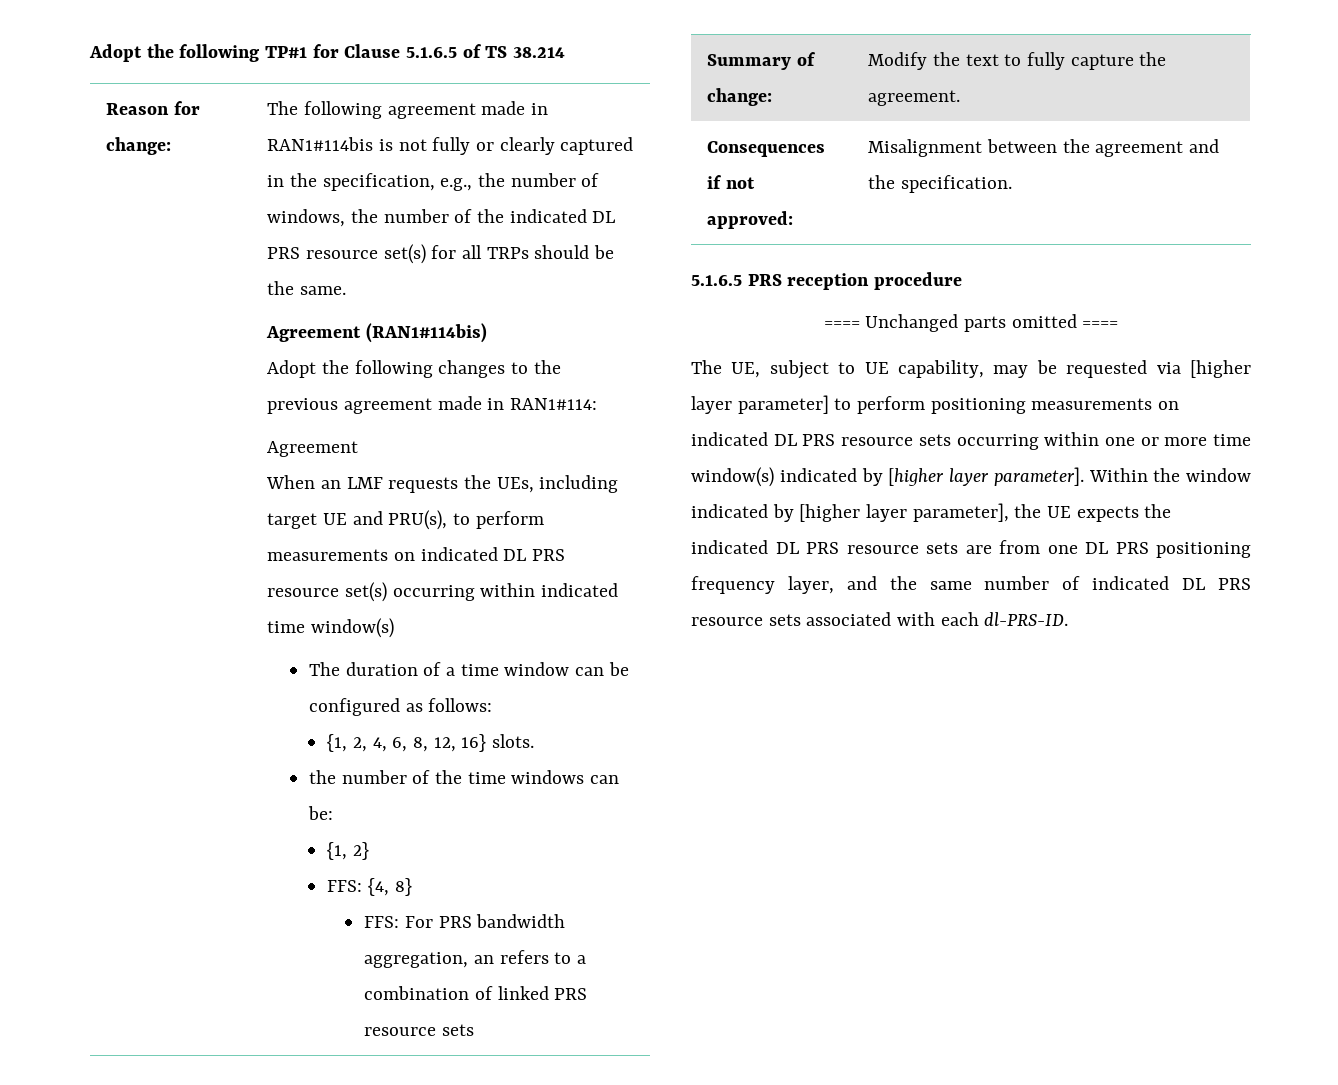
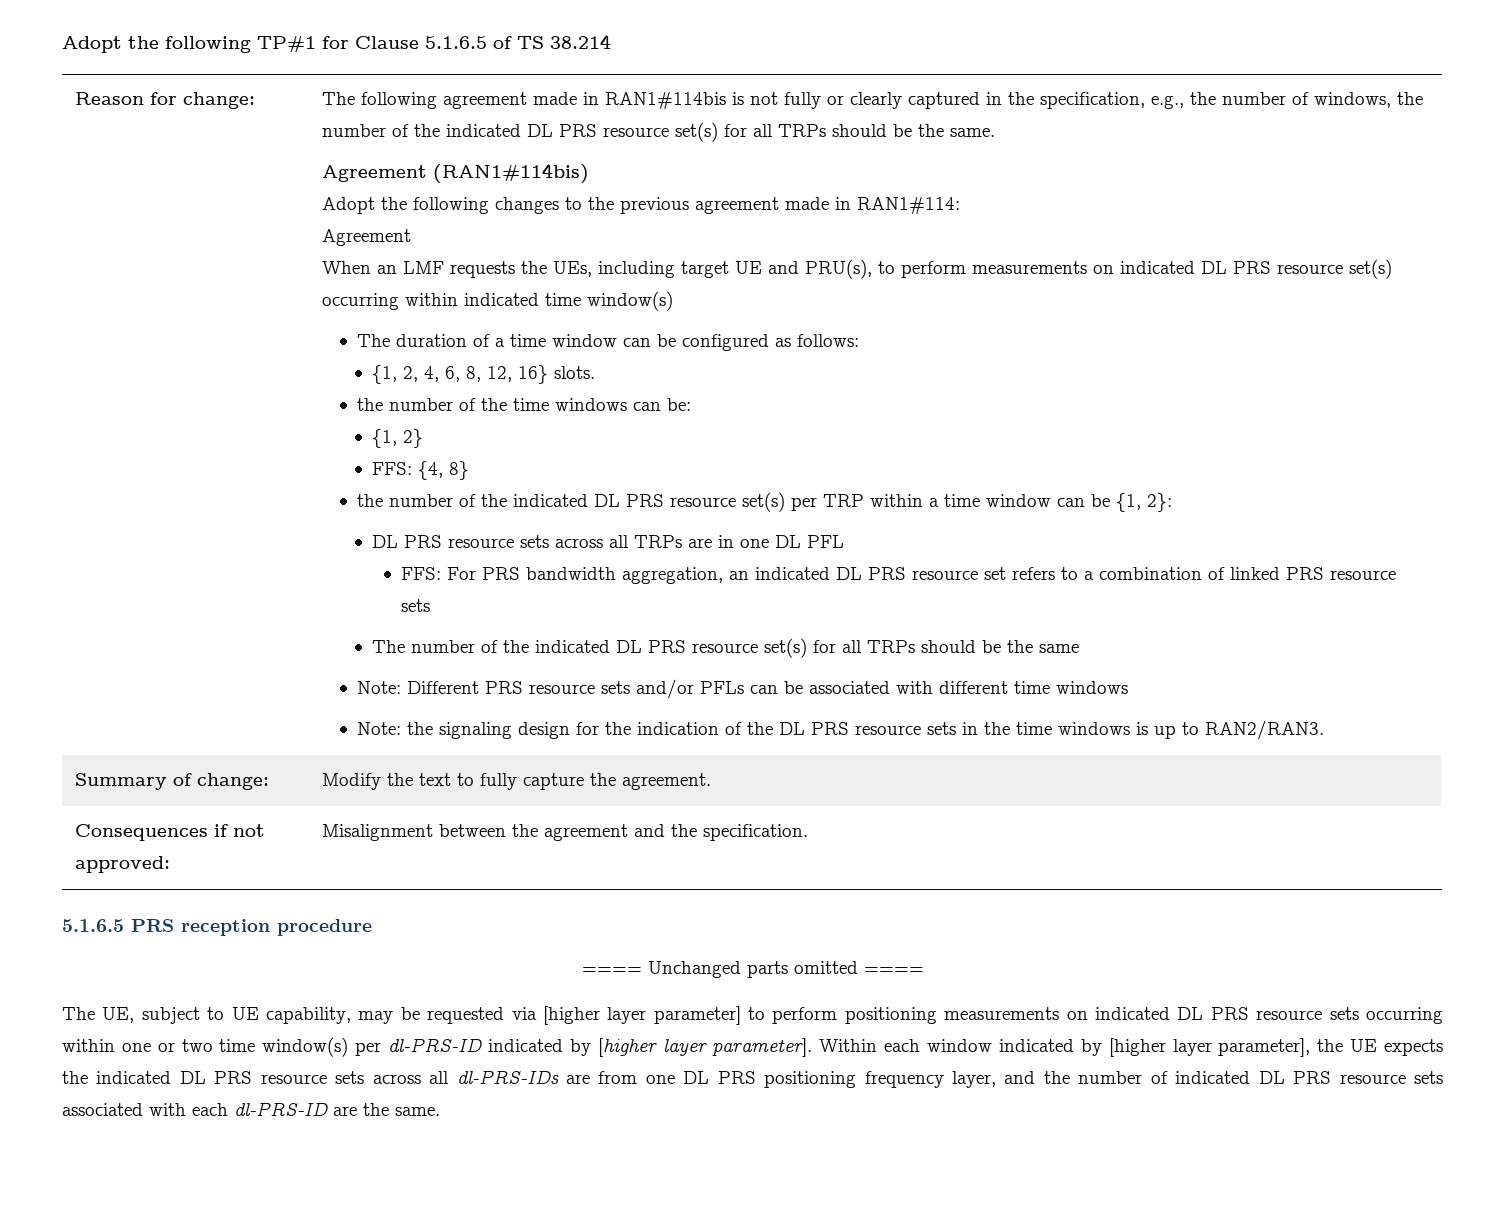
(412, 887) none -> [357,492,1173,512] [371,535,844,548] // the number of the indicated DL PRS resource set(s) per TRP within a time window can be {1, 2}: // DL PRS resource sets across all TRPs are in one DL PFL
(495, 959) none -> [754,567,1006,580] indicated DL PRS resource set
(475, 1030) none -> [371,638,1079,658] [357,679,1129,699] [357,720,1325,740] // The number of the indicated DL PRS resource set(s) for all TRPs should be the same // Note: Different PRS resource sets and/or PFLs can be associated with different time windows // Note: the signaling design for the indication of the DL PRS resource sets in the time windows is up to RAN2/RAN3.
[1164,434,1251,446] [691,467,774,487] more time window(s) -> [181,1037,483,1057] two time window(s) per dl-PRS-ID
[1153,468,1181,482] the -> [884,1039,921,1052] each
(958, 548) none -> [372,1070,559,1084] across all dl-PRS-IDs
[929,581,972,590] same -> (1070, 1077) none
[984,612,1069,626] dl-PRS-ID. -> [234,1102,440,1116] dl-PRS-ID are the same.

